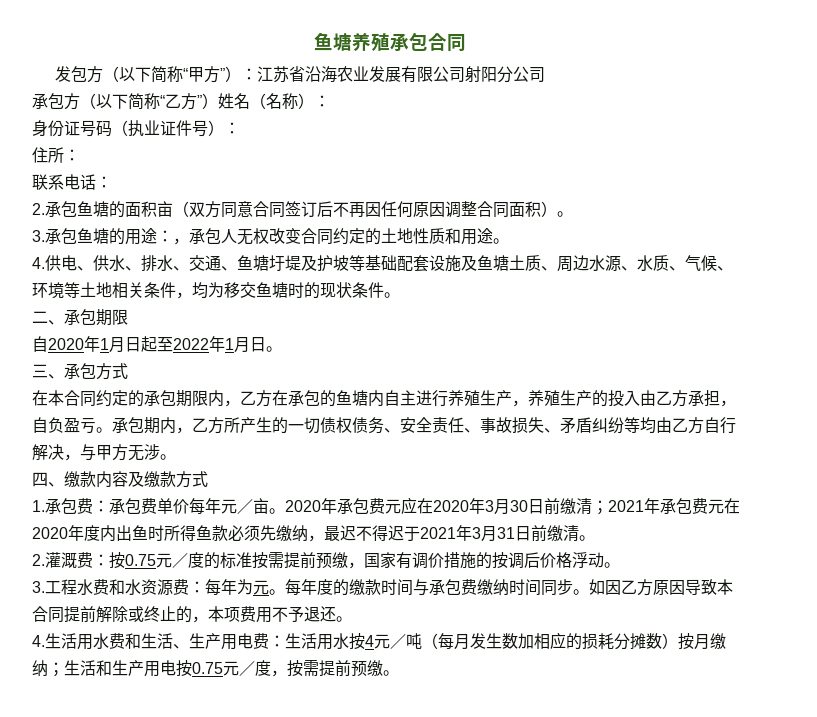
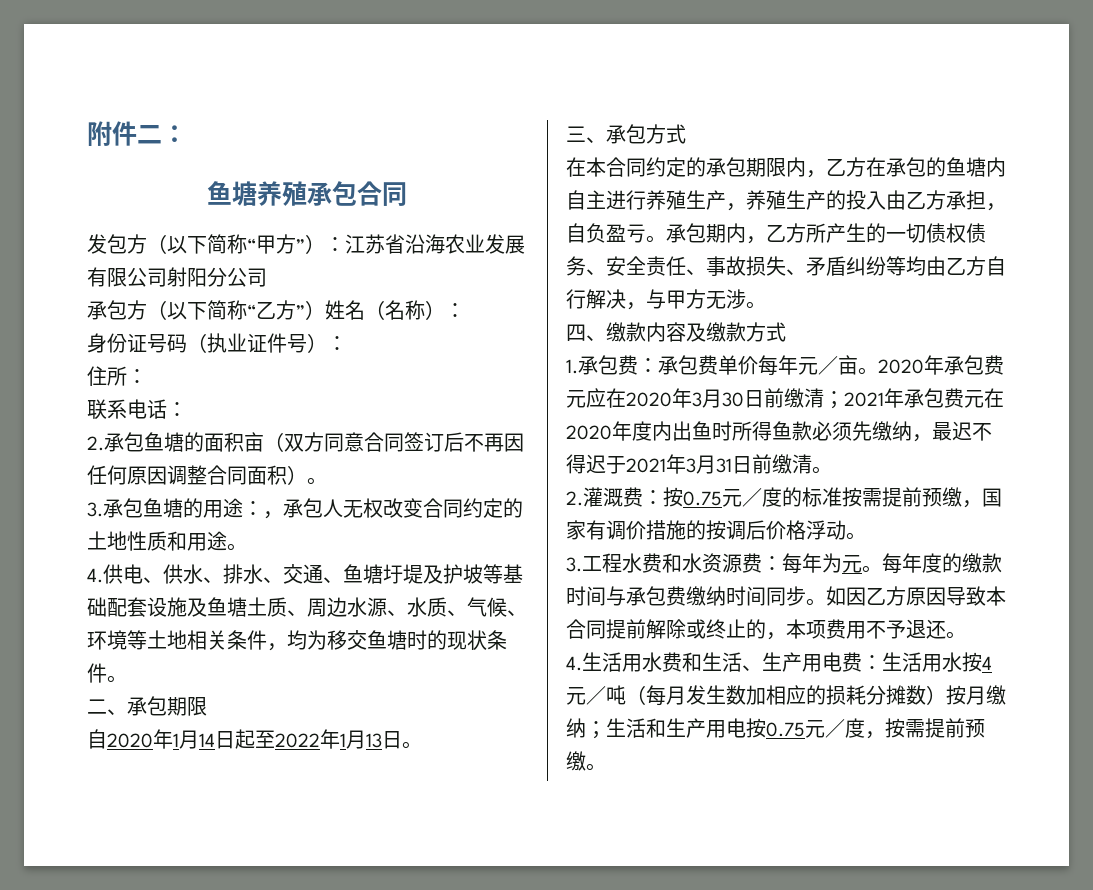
(313, 41) none -> [87,121,187,146] 附件二： //
(125, 345) none -> [199,733,215,747] 14
(250, 345) none -> [366,733,382,748] 13

